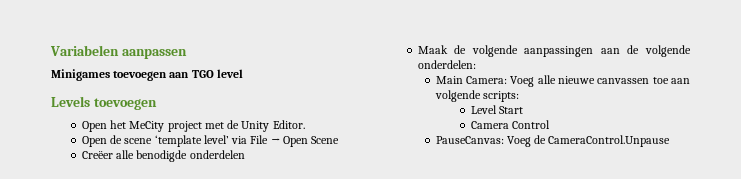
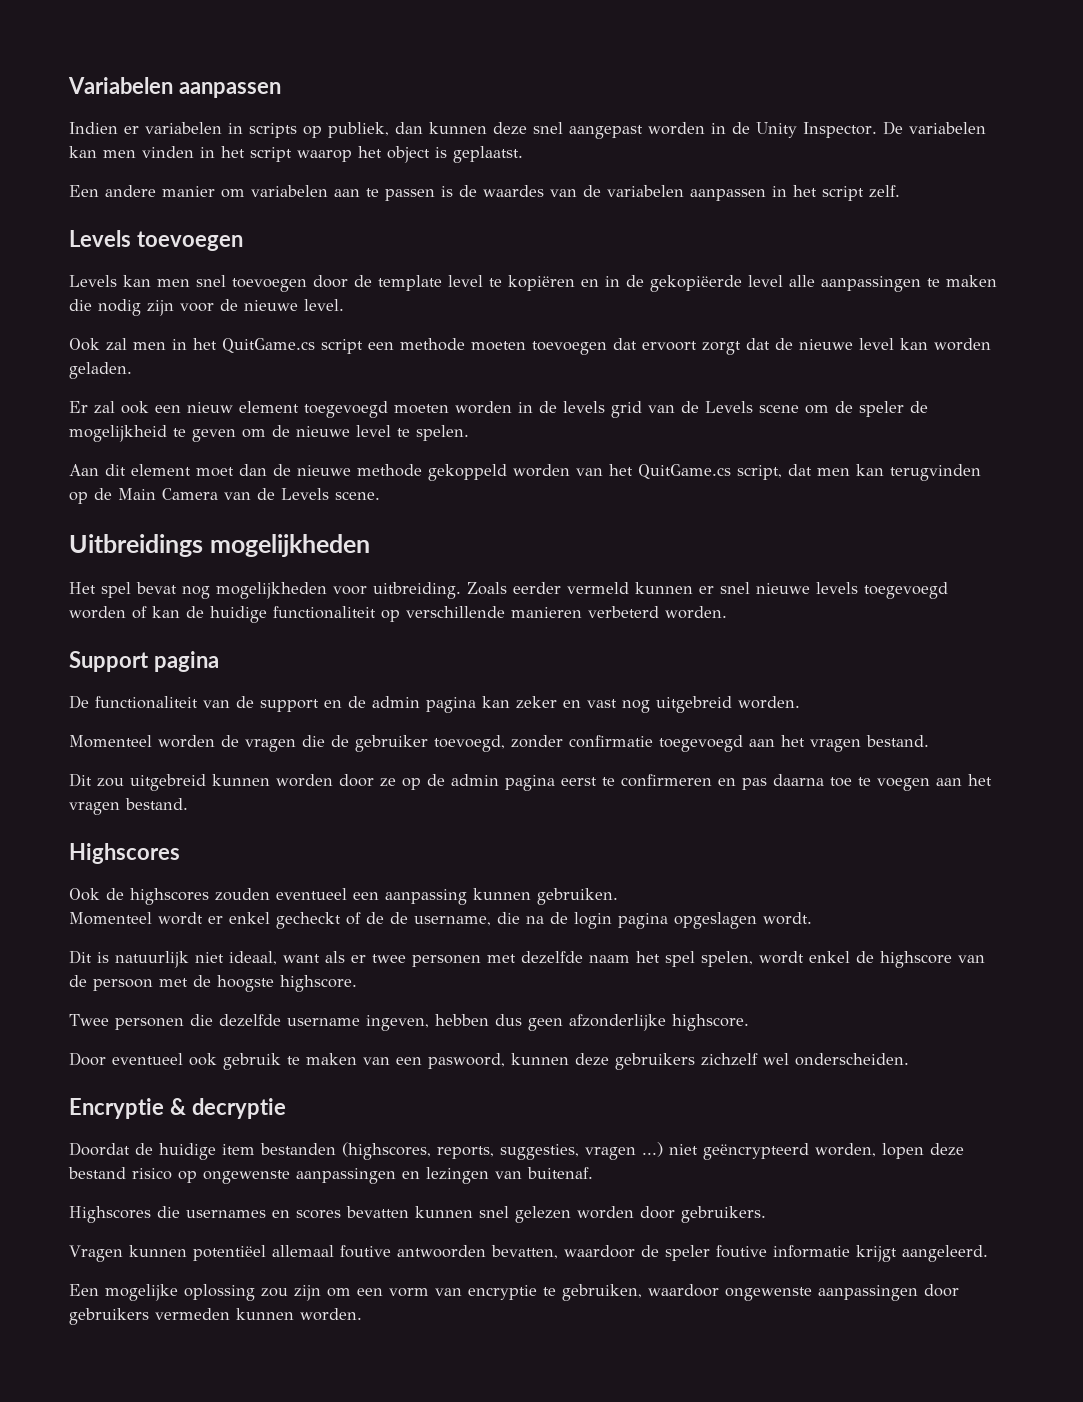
[51,69,243,81] [51,96,157,110] [81,120,305,132] [81,135,340,147] [81,150,245,162] [417,45,691,57] [417,60,476,69] [435,75,690,87] [434,90,519,102] [470,105,524,114] [470,120,551,129] [435,135,671,147] Minigames toevoegen aan TGO level // Levels toevoegen // Open het MeCity project met de Unity Editor. // Open de scene ‘template level’ via File → Open Scene // Creëer alle benodigde onderdelen // Maak de volgende aanpassingen aan de volgende onderdelen: // Main Camera: Voeg alle nieuwe canvassen toe aan volgende scripts: // Level Start // Camera Control // PauseCanvas: Voeg de CameraControl.Unpause -> [69,121,986,139] [69,146,523,163] [69,185,900,201] [69,230,243,251] [69,275,997,292] [69,299,344,316] [69,338,991,355] [69,362,132,379] [69,401,928,418] [69,425,469,442] [69,464,981,481] [69,488,380,504] [69,534,370,557] [69,582,948,599] [69,606,727,623] [69,651,219,672] [69,695,800,713] [69,735,929,752] [69,773,992,791] [69,798,188,815] [69,843,180,864] [69,888,618,905] [69,912,812,929] [69,950,985,968] [69,975,357,992] [69,1014,749,1031] [69,1052,909,1070] [69,1098,286,1119] [69,1142,964,1160] [68,1167,593,1184] [69,1206,766,1223] [69,1245,988,1262] [69,1284,959,1301] [69,1308,362,1325] Indien er variabelen in scripts op publiek, dan kunnen deze snel aangepast worden in de Unity Inspector. De variabelen kan men vinden in het script waarop het object is geplaatst. // Een andere manier om variabelen aan te passen is de waardes van de variabelen aanpassen in het script zelf. // Levels toevoegen // Levels kan men snel toevoegen door de template level te kopiëren en in de gekopiëerde level alle aanpassingen te maken die nodig zijn voor de nieuwe level. // Ook zal men in het QuitGame.cs script een methode moeten toevoegen dat ervoort zorgt dat de nieuwe level kan worden geladen. // Er zal ook een nieuw element toegevoegd moeten worden in de levels grid van de Levels scene om de speler de mogelijkheid te geven om de nieuwe level te spelen. // Aan dit element moet dan de nieuwe methode gekoppeld worden van het QuitGame.cs script, dat men kan terugvinden op de Main Camera van de Levels scene. // Uitbreidings mogelijkheden // Het spel bevat nog mogelijkheden voor uitbreiding. Zoals eerder vermeld kunnen er snel nieuwe levels toegevoegd worden of kan de huidige functionaliteit op verschillende manieren verbeterd worden. // Support pagina // De functionaliteit van de support en de admin pagina kan zeker en vast nog uitgebreid worden. // Momenteel worden de vragen die de gebruiker toevoegd, zonder confirmatie toegevoegd aan het vragen bestand. // Dit zou uitgebreid kunnen worden door ze op de admin pagina eerst te confirmeren en pas daarna toe te voegen aan het vragen bestand. // Highscores // Ook de highscores zouden eventueel een aanpassing kunnen gebruiken. // Momenteel wordt er enkel gecheckt of de de username, die na de login pagina opgeslagen wordt. // Dit is natuurlijk niet ideaal, want als er twee personen met dezelfde naam het spel spelen, wordt enkel de highscore van de persoon met de hoogste highscore. // Twee personen die dezelfde username ingeven, hebben dus geen afzonderlijke highscore. // Door eventueel ook gebruik te maken van een paswoord, kunnen deze gebruikers zichzelf wel onderscheiden. // Encryptie & decryptie // Doordat de huidige item bestanden (highscores, reports, suggesties, vragen ...) niet geëncrypteerd worden, lopen deze bestand risico op ongewenste aanpassingen en lezingen van buitenaf. // Highscores die usernames en scores bevatten kunnen snel gelezen worden door gebruikers. // Vragen kunnen potentiëel allemaal foutive antwoorden bevatten, waardoor de speler foutive informatie krijgt aangeleerd. // Een mogelijke oplossing zou zijn om een vorm van encryptie te gebruiken, waardoor ongewenste aanpassingen door gebruikers vermeden kunnen worden.

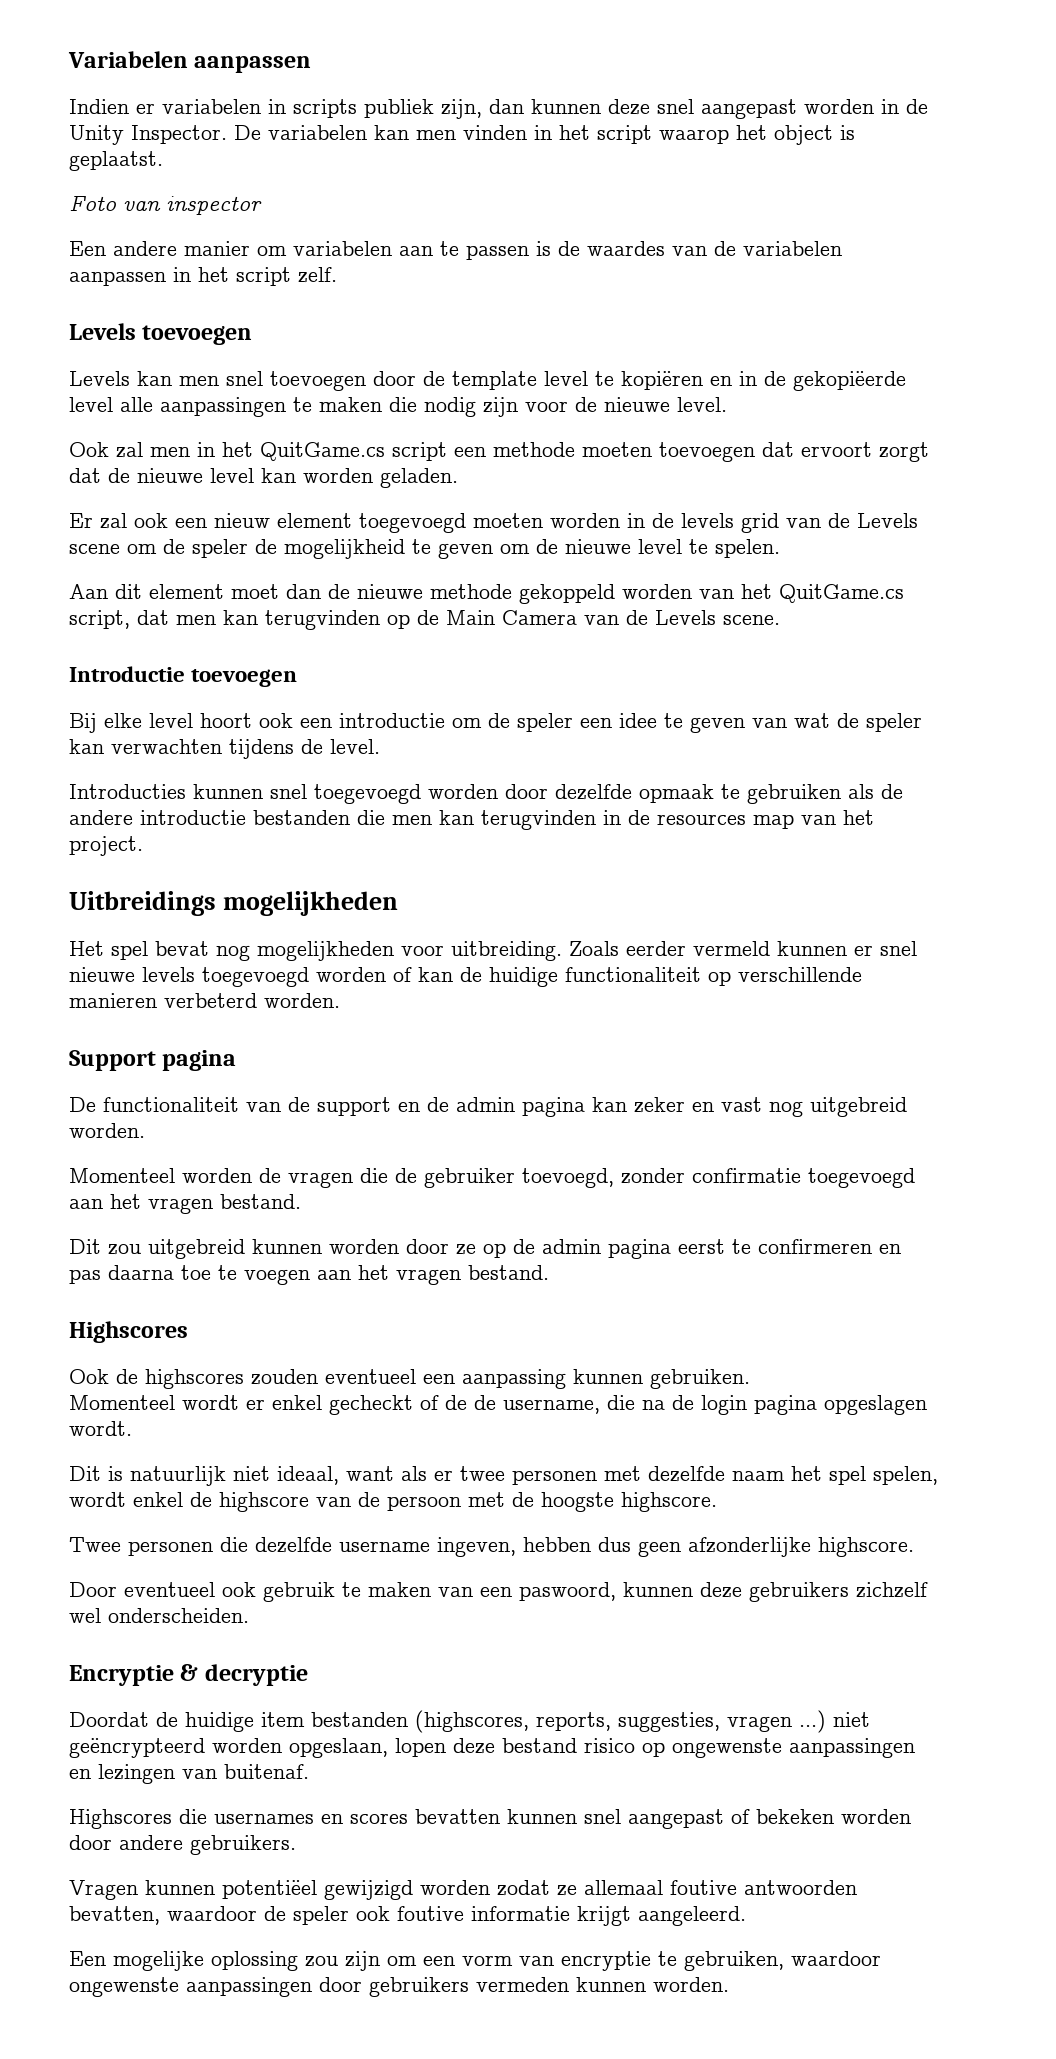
[303,122,389,138] op publiek, -> [364,99,482,119] publiek zijn,
(523, 154) none -> [69,196,262,215] // Foto van inspector
(380, 495) none -> [69,666,298,687] [69,713,922,733] [69,739,380,759] [69,784,903,804] [69,810,874,830] [69,836,143,856] // Introductie toevoegen // Bij elke level hoort ook een introductie om de speler een idee te geven van wat de speler kan verwachten tijdens de level. // Introducties kunnen snel toegevoegd worden door dezelfde opmaak te gebruiken als de andere introductie bestanden die men kan terugvinden in de resources map van het project.
[815,1143,876,1157] worden, -> [212,1738,388,1758] worden opgeslaan,
[515,1206,675,1223] gelezen worden door -> [628,1809,911,1829] [69,1835,183,1850] aangepast of bekeken worden door andere
(266, 1253) none -> [324,1880,577,1900] gewijzigd worden zodat ze
(710, 1253) none -> [356,1906,390,1921] ook

